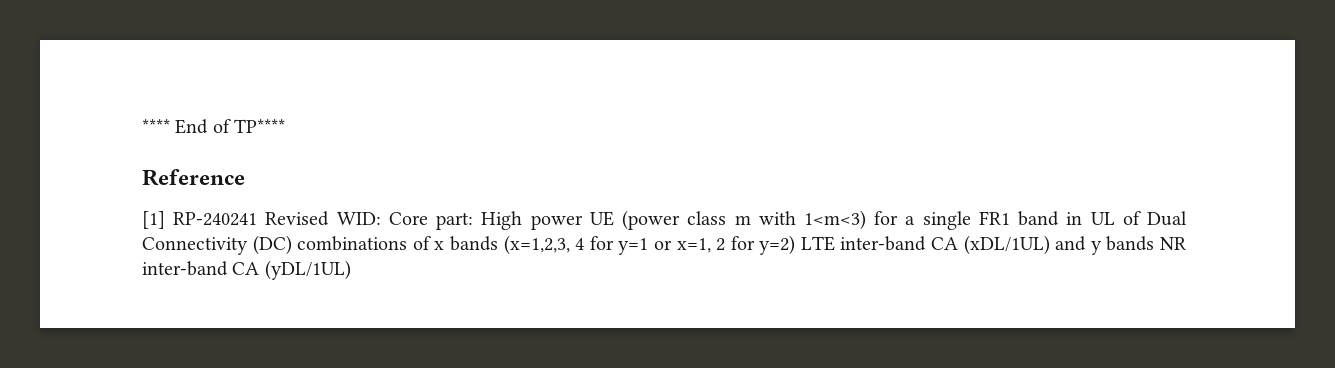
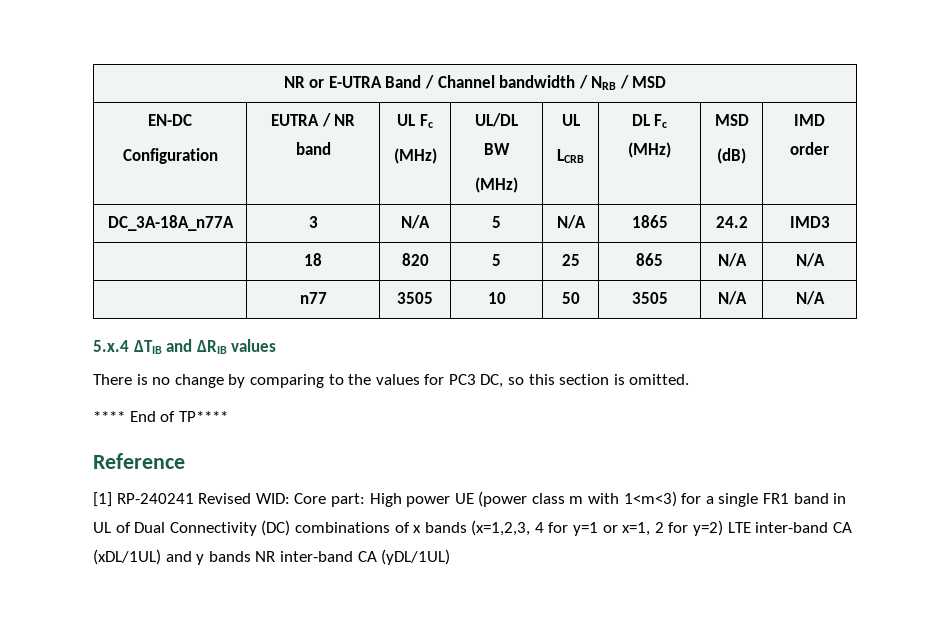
(142, 126) none -> [283,75,667,90] [148,114,192,126] [122,148,218,164] [270,113,356,127] [295,142,331,155] [397,114,433,128] [393,148,437,164] [475,113,518,127] [484,143,510,155] [475,177,518,193] [561,114,580,126] [557,149,584,163] [631,114,668,128] [628,142,671,158] [714,114,749,126] [717,148,746,164] [794,114,825,126] [790,142,829,155] [107,215,234,231] [308,216,318,228] [401,215,430,229] [492,216,501,228] [556,215,586,229] [631,215,668,228] [715,216,748,228] [789,216,830,228] [304,253,322,266] [401,253,429,266] [492,254,501,266] [561,254,580,266] [636,253,663,266] [717,253,747,267] [795,253,825,267] [299,292,327,304] [397,292,433,304] [487,292,506,304] [561,292,580,304] [631,292,668,304] [717,291,747,305] [795,291,825,305] [93,339,277,354] [93,374,690,388] NR or E-UTRA Band / Channel bandwidth / NRB / MSD // EN-DC // Configuration | EUTRA / NR band | UL Fc // (MHz) | UL/DL BW // (MHz) | UL // LCRB | DL Fc (MHz) | MSD // (dB) | IMD order // DC_3A-18A_n77A | 3 | N/A | 5 | N/A | 1865 | 24.2 | IMD3 // | 18 | 820 | 5 | 25 | 865 | N/A | N/A // | n77 | 3505 | 10 | 50 | 3505 | N/A | N/A // 5.x.4 ∆TIB and ∆RIB values // There is no change by comparing to the values for PC3 DC, so this section is omitted. //

